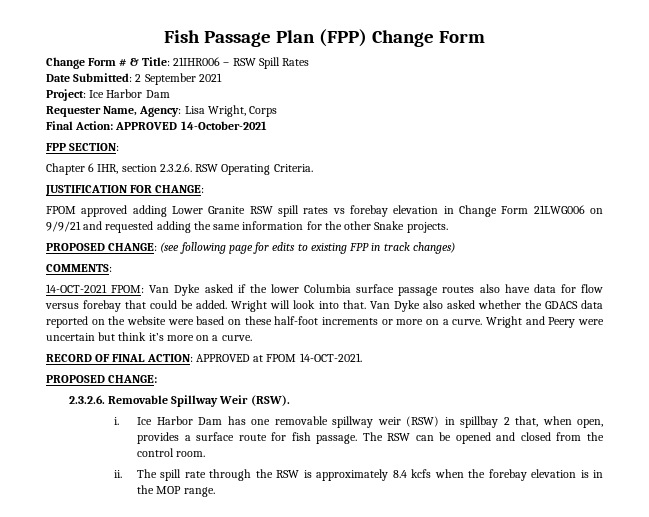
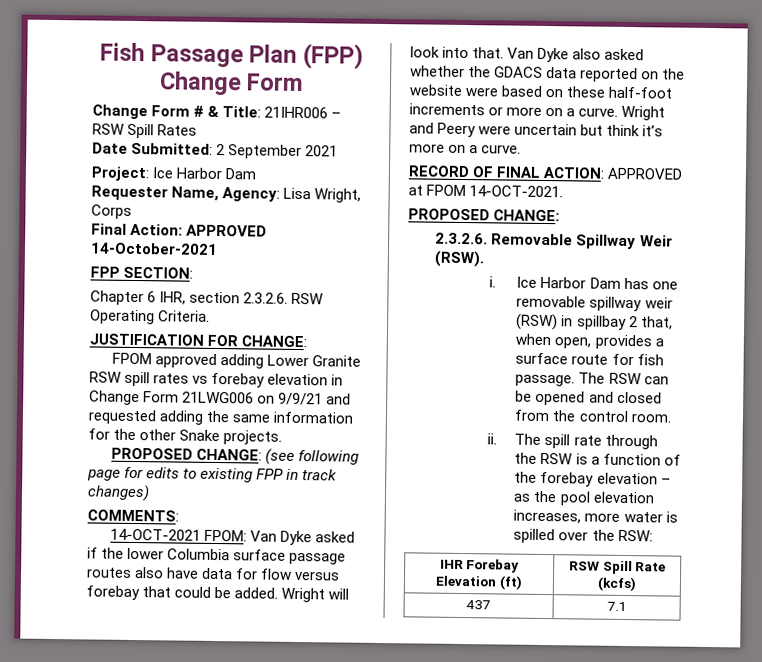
[316,469,603,481] [137,485,215,497] approximately 8.4 kcfs when the forebay elevation is in the MOP range. -> [590,453,681,466] [514,471,671,487] [513,490,655,506] [513,509,678,524] [513,528,653,544] [439,559,520,573] [435,575,523,590] [568,560,667,575] [597,576,637,592] [466,600,491,610] [606,601,627,612] a function of the forebay elevation – as the pool elevation increases, more water is spilled over the RSW: // IHR Forebay Elevation (ft) | RSW Spill Rate (kcfs) // 437 | 7.1

